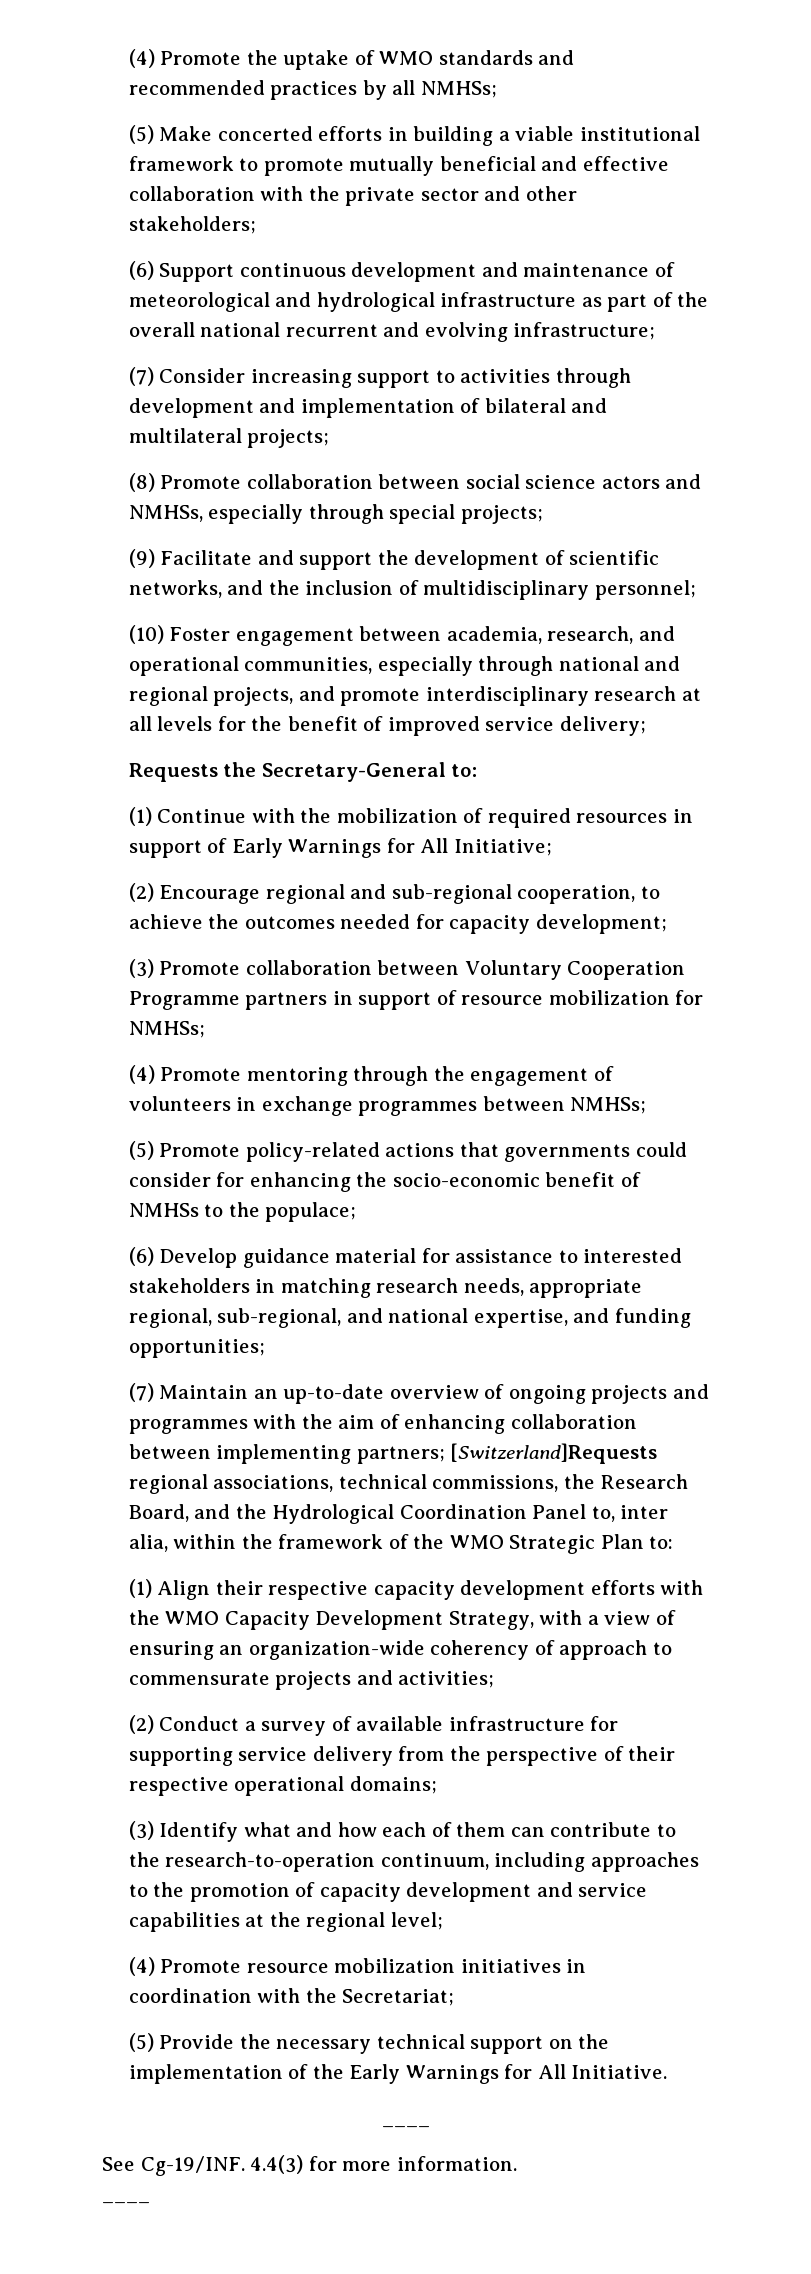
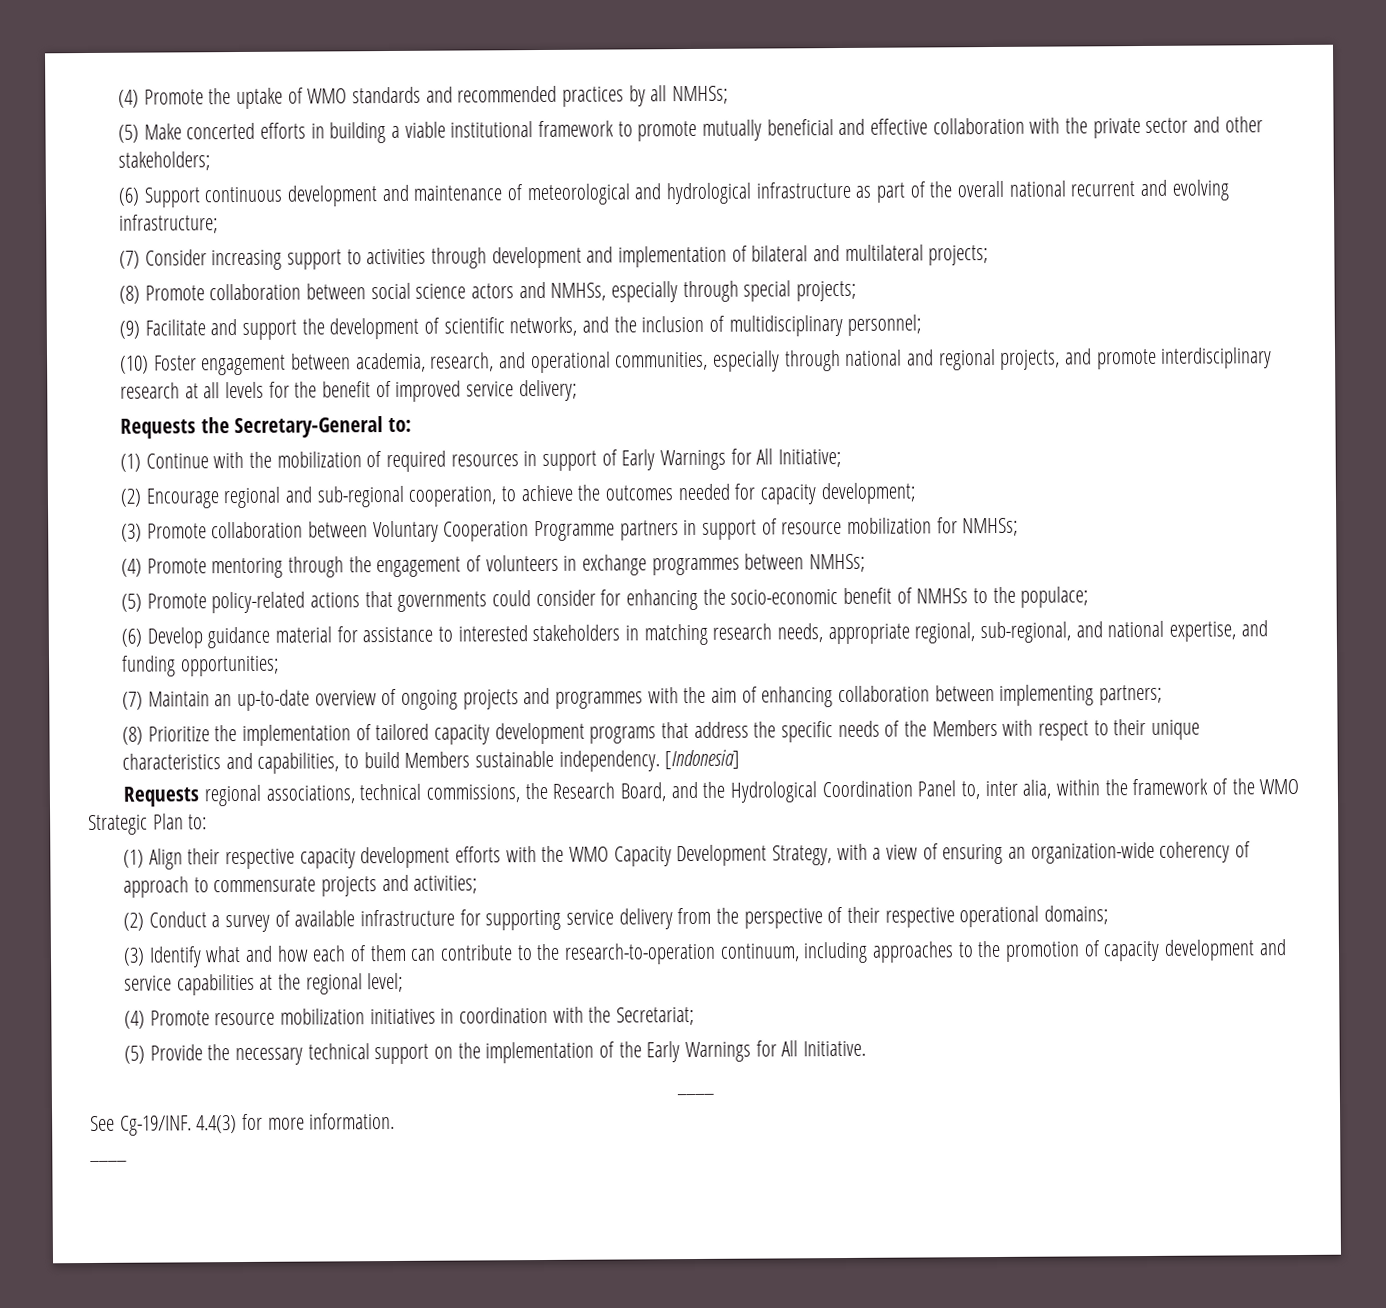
[450,1443,658,1464] [Switzerland]Requests -> [122,718,1201,746] [122,749,741,774] [123,786,200,807] // (8) Prioritize the implementation of tailored capacity development programs that address the specific needs of the Members with respect to their unique characteristics and capabilities, to build Members sustainable independency. [Indonesia] // Requests

